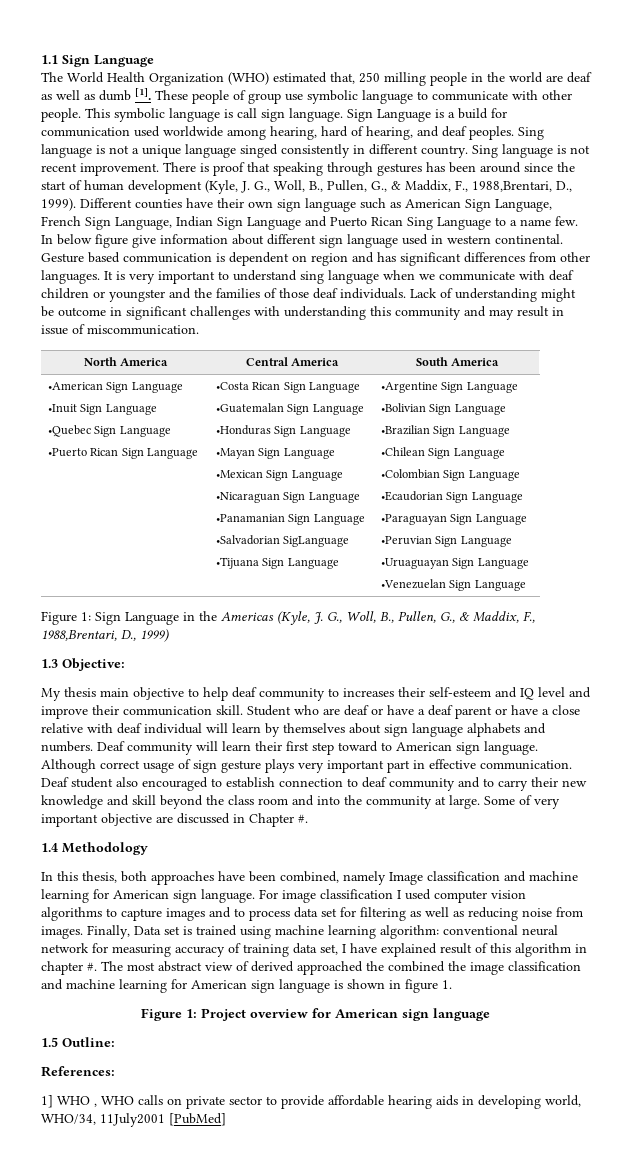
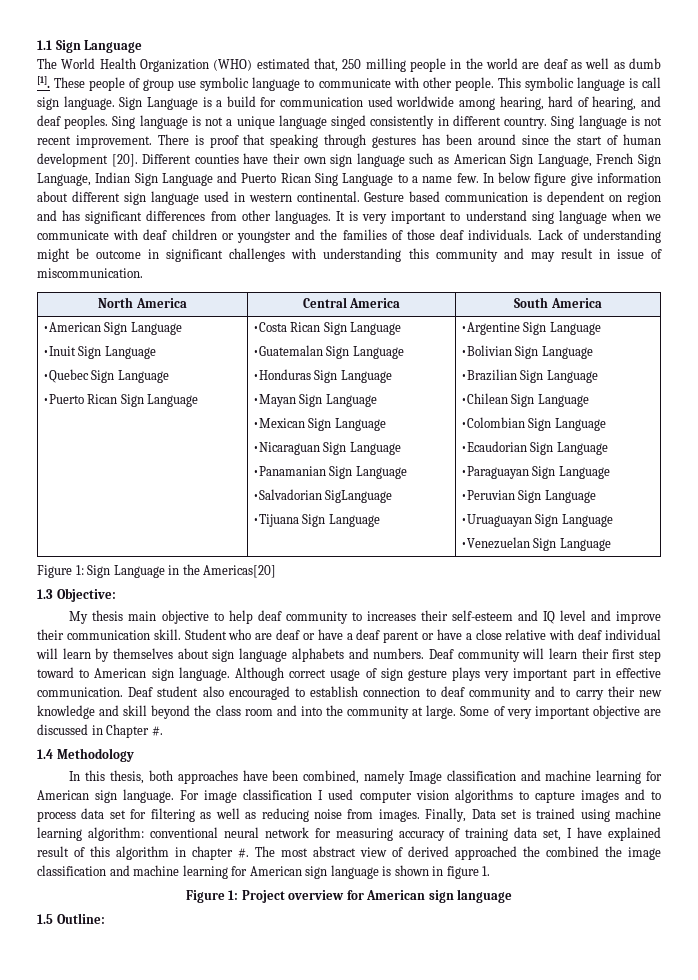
[205,180,572,194] [41,198,76,211] (Kyle, J. G., Woll, B., Pullen, G., & Maddix, F., 1988,Brentari, D., 1999). -> [111,154,138,167] [20].
[221,611,535,625] [41,629,169,642] Americas (Kyle, J. G., Woll, B., Pullen, G., & Maddix, F., 1988,Brentari, D., 1999) -> [203,565,277,578] Americas[20]
[41,1066,115,1077] [41,1095,581,1109] [41,1113,226,1127] // References: // 1] WHO , WHO calls on private sector to provide affordable hearing aids in developing world, WHO/34, 11July2001 [PubMed] -> (105, 918) none

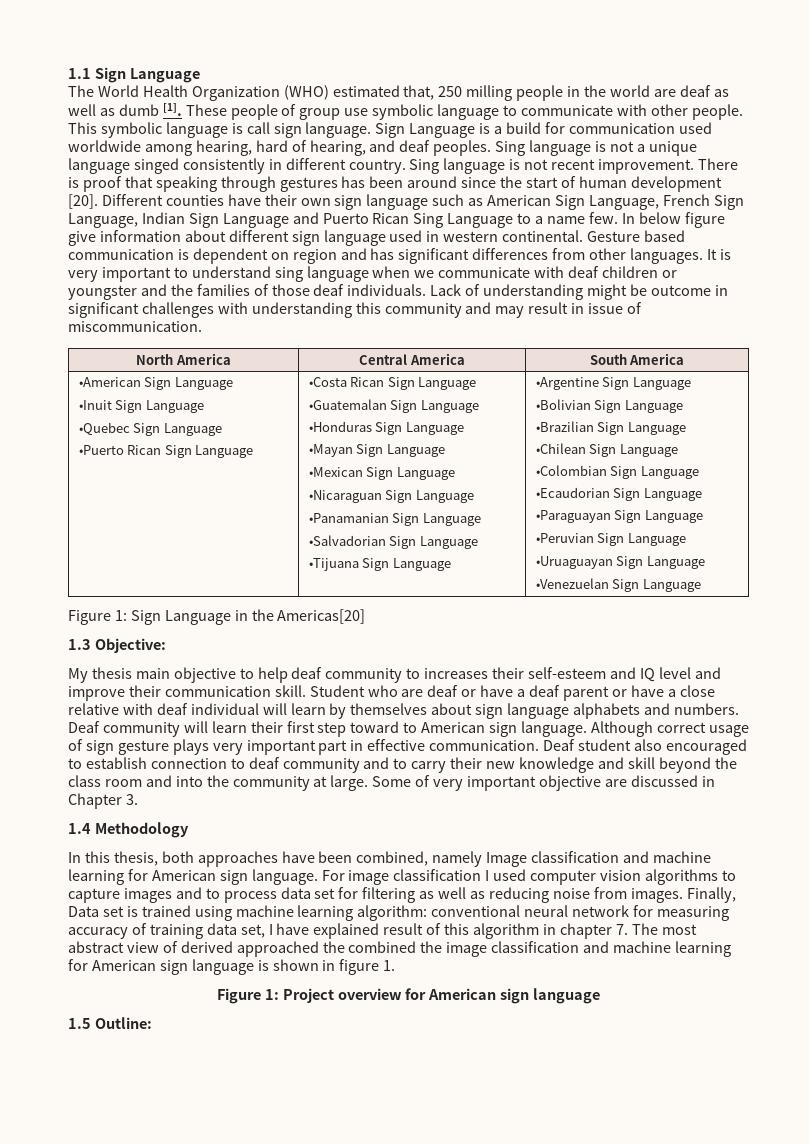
[325,490,393,503] SigLanguage -> [389,536,478,549] Sign Language
[151,726,163,736] #. -> [125,794,138,805] 3.
[238,848,249,858] #. -> [615,924,628,935] 7.

